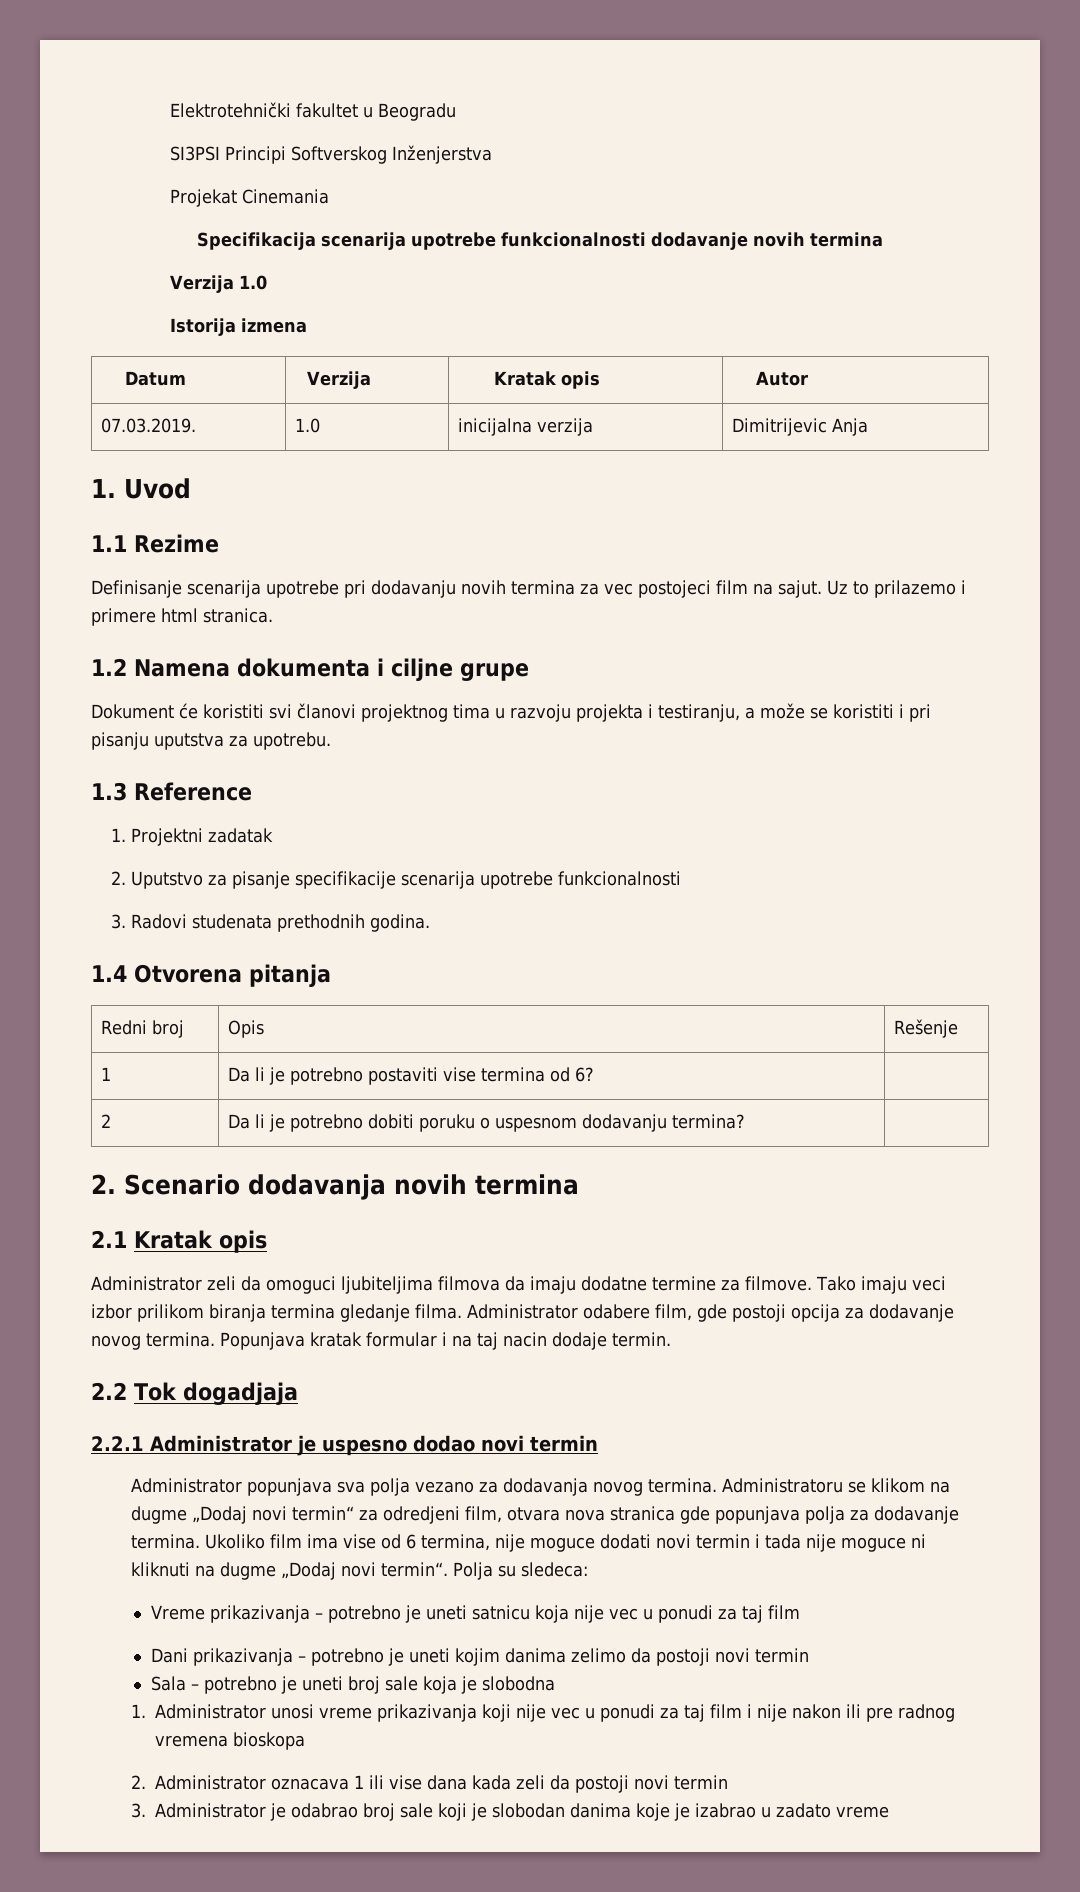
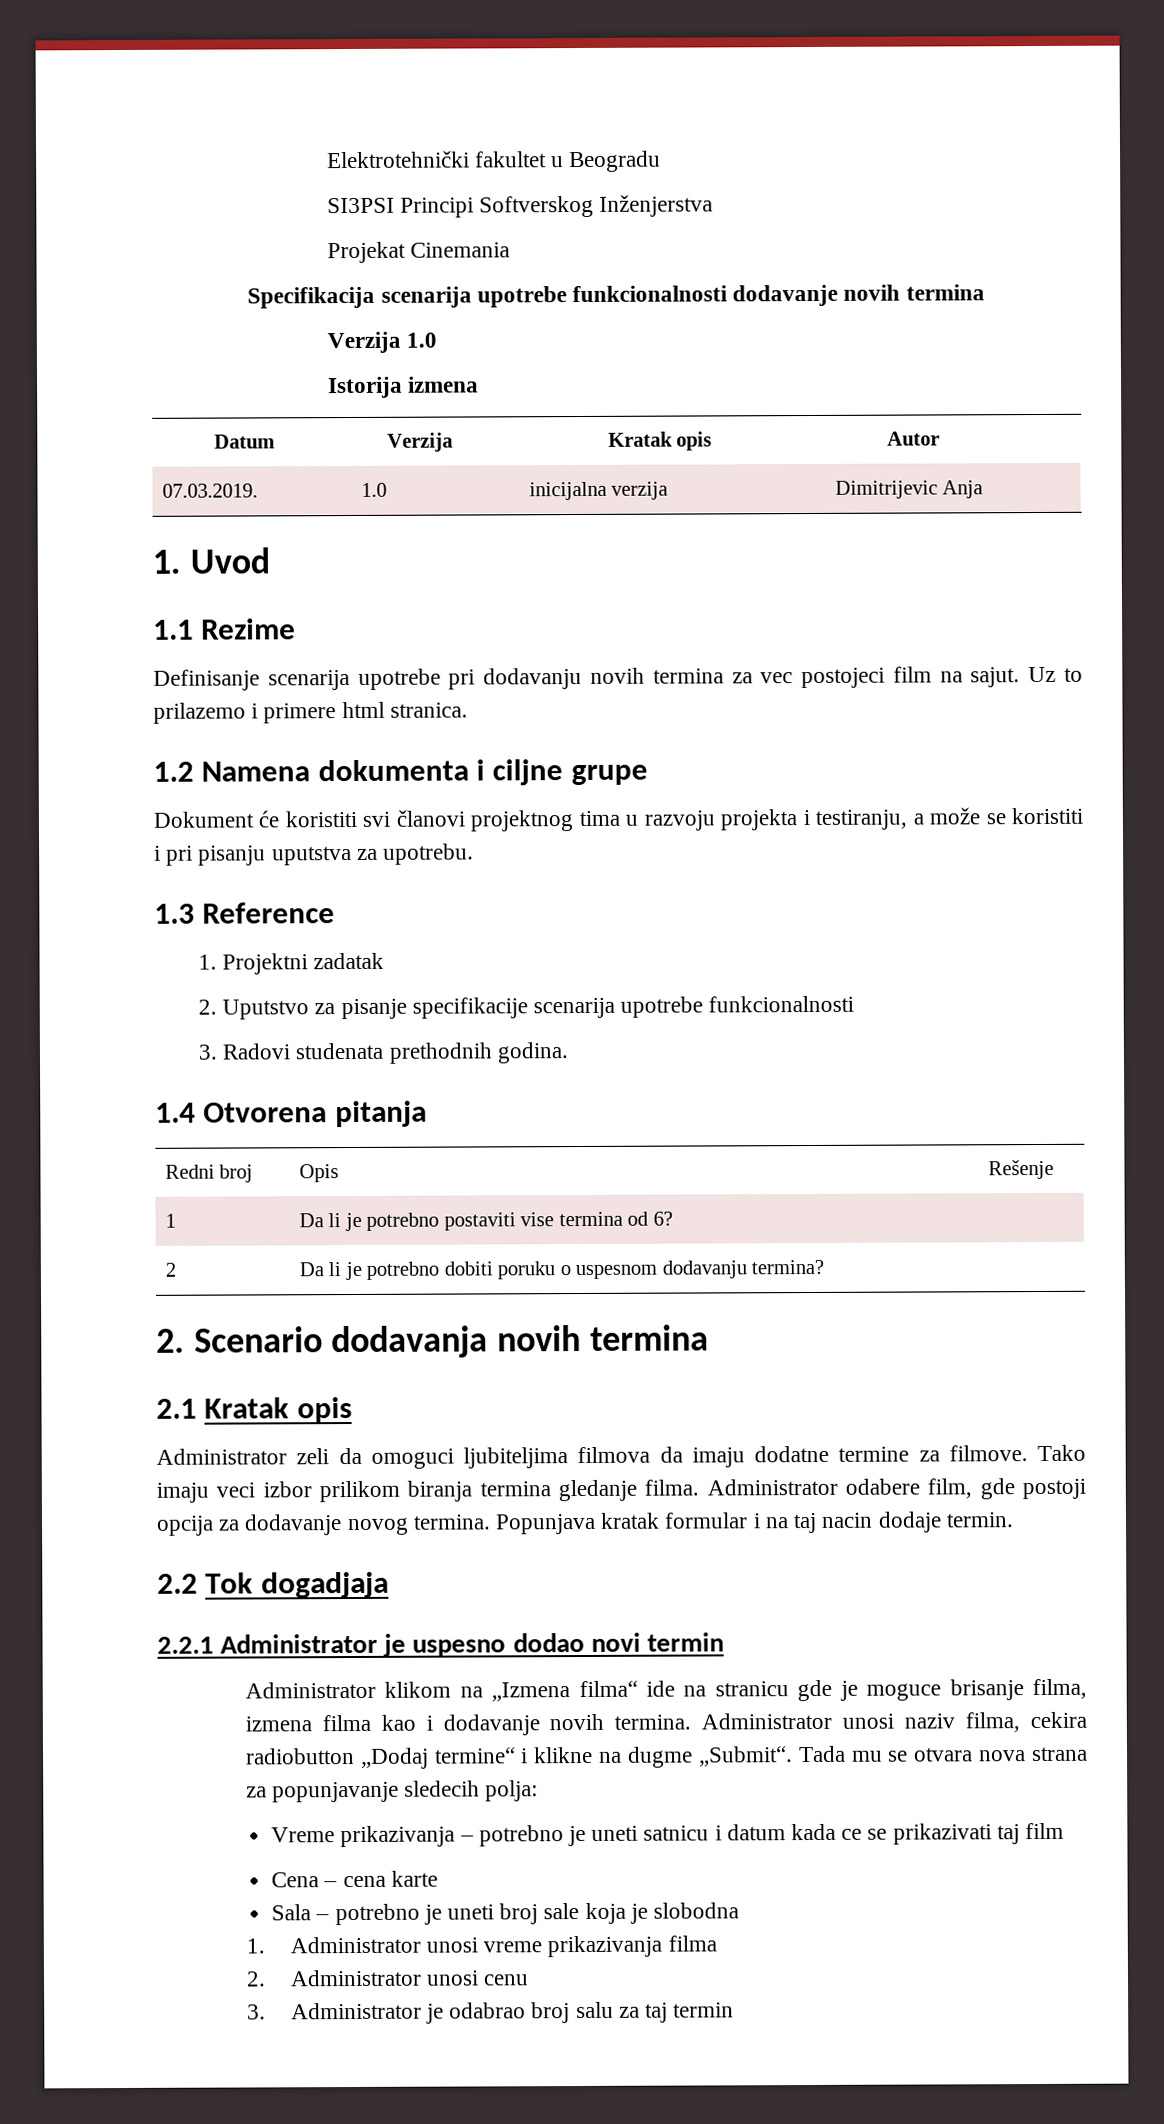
[246,1478,950,1496] [130,1506,959,1524] [130,1534,926,1552] [130,1562,588,1580] popunjava sva polja vezano za dodavanja novog termina. Administratoru se klikom na dugme „Dodaj novi termin“ za odredjeni film, otvara nova stranica gde popunjava polja za dodavanje termina. Ukoliko film ima vise od 6 termina, nije moguce dodati novi termin i tada nije moguce ni kliknuti na dugme „Dodaj novi termin“. Polja su sledeca: -> [384,1678,1087,1702] [244,1711,1087,1736] [244,1745,1088,1769] [245,1780,539,1803] klikom na „Izmena filma“ ide na stranicu gde je moguce brisanje filma, izmena filma kao i dodavanje novih termina. Administrator unosi naziv filma, cekira radiobutton „Dodaj termine“ i klikne na dugme „Submit“. Tada mu se otvara nova strana za popunjavanje sledecih polja:
[534,1605,800,1623] [150,1648,809,1666] koja nije vec u ponudi za taj film // Dani prikazivanja – potrebno je uneti kojim danima zelimo da postoji novi termin -> [714,1822,1065,1845] [271,1870,438,1888] i datum kada ce se prikazivati taj film // Cena – cena karte
[481,1704,955,1722] [154,1732,305,1750] [130,1775,728,1793] koji nije vec u ponudi za taj film i nije nakon ili pre radnog vremena bioskopa // 2. Administrator oznacava 1 ili vise dana kada zeli da postoji novi termin -> [667,1935,717,1952] [245,1969,530,1987] filma // 2. Administrator unosi cenu
[399,1803,889,1821] sale koji je slobodan danima koje je izabrao u zadato vreme -> [575,2001,735,2023] salu za taj termin

